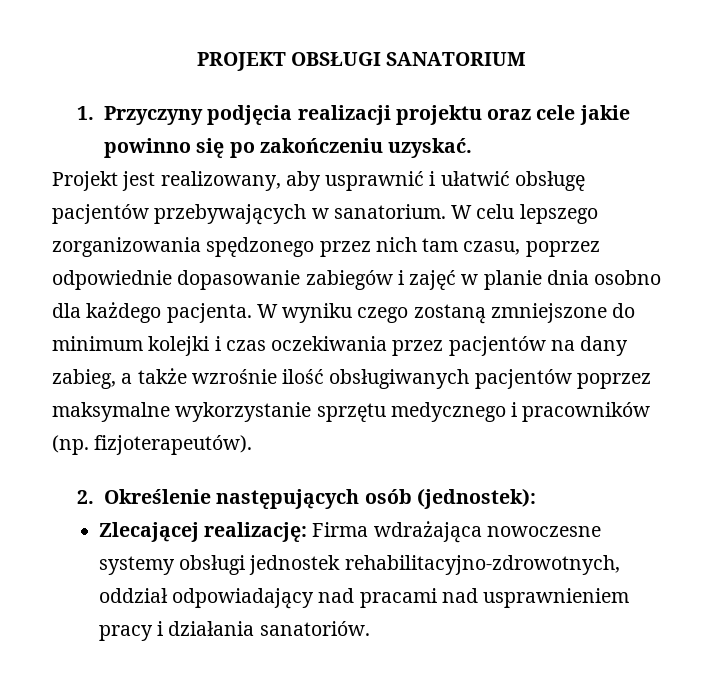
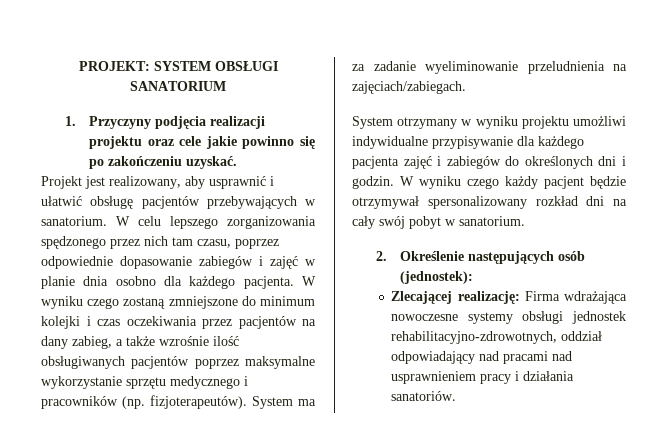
[196,52,286,71] PROJEKT -> [78,61,211,71] PROJEKT: SYSTEM
(253, 445) none -> [252,396,316,409] [352,61,627,74] [352,81,466,94] [352,116,626,129] [352,136,584,149] [352,156,626,169] [352,176,626,189] [352,196,627,209] [352,216,525,229] System ma za zadanie wyeliminowanie przeludnienia na zajęciach/zabiegach. // System otrzymany w wyniku projektu umożliwi indywidualne przypisywanie dla każdego pacjenta zajęć i zabiegów do określonych dni i godzin. W wyniku czego każdy pacjent będzie otrzymywał spersonalizowany rozkład dni na cały swój pobyt w sanatorium.

